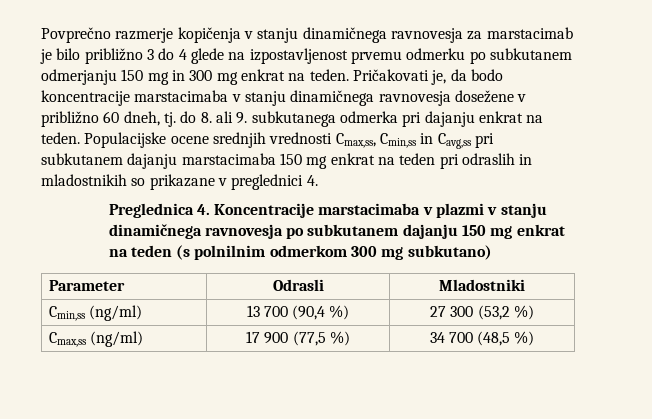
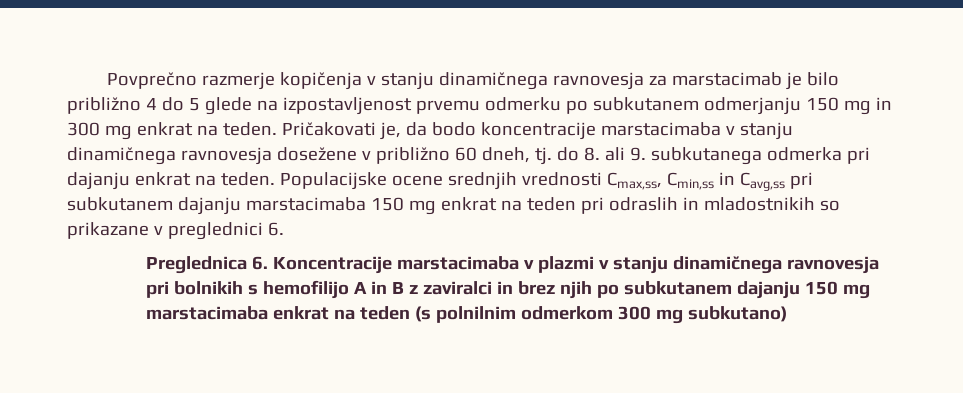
[146,48,187,60] 3 do 4 -> [145,97,200,111] 4 do 5
[306,175,318,186] 4. -> [267,222,284,236] 6.
[196,204,210,215] 4. -> [252,256,269,270] 6.
(283, 231) none -> [146,280,593,299] pri bolnikih s hemofilijo A in B z zaviralci in brez njih
(513, 232) none -> [146,306,269,320] marstacimaba
[48,280,125,291] [272,279,324,291] [439,279,525,291] [48,305,143,321] [246,305,350,320] [430,305,534,320] [48,331,144,347] [246,331,350,346] [429,331,535,346] // Parameter | Odrasli | Mladostniki // Cmin,ss (ng/ml) | 13 700 (90,4 %) | 27 300 (53,2 %) // Cmax,ss (ng/ml) | 17 900 (77,5 %) | 34 700 (48,5 %) -> (788, 314) none

